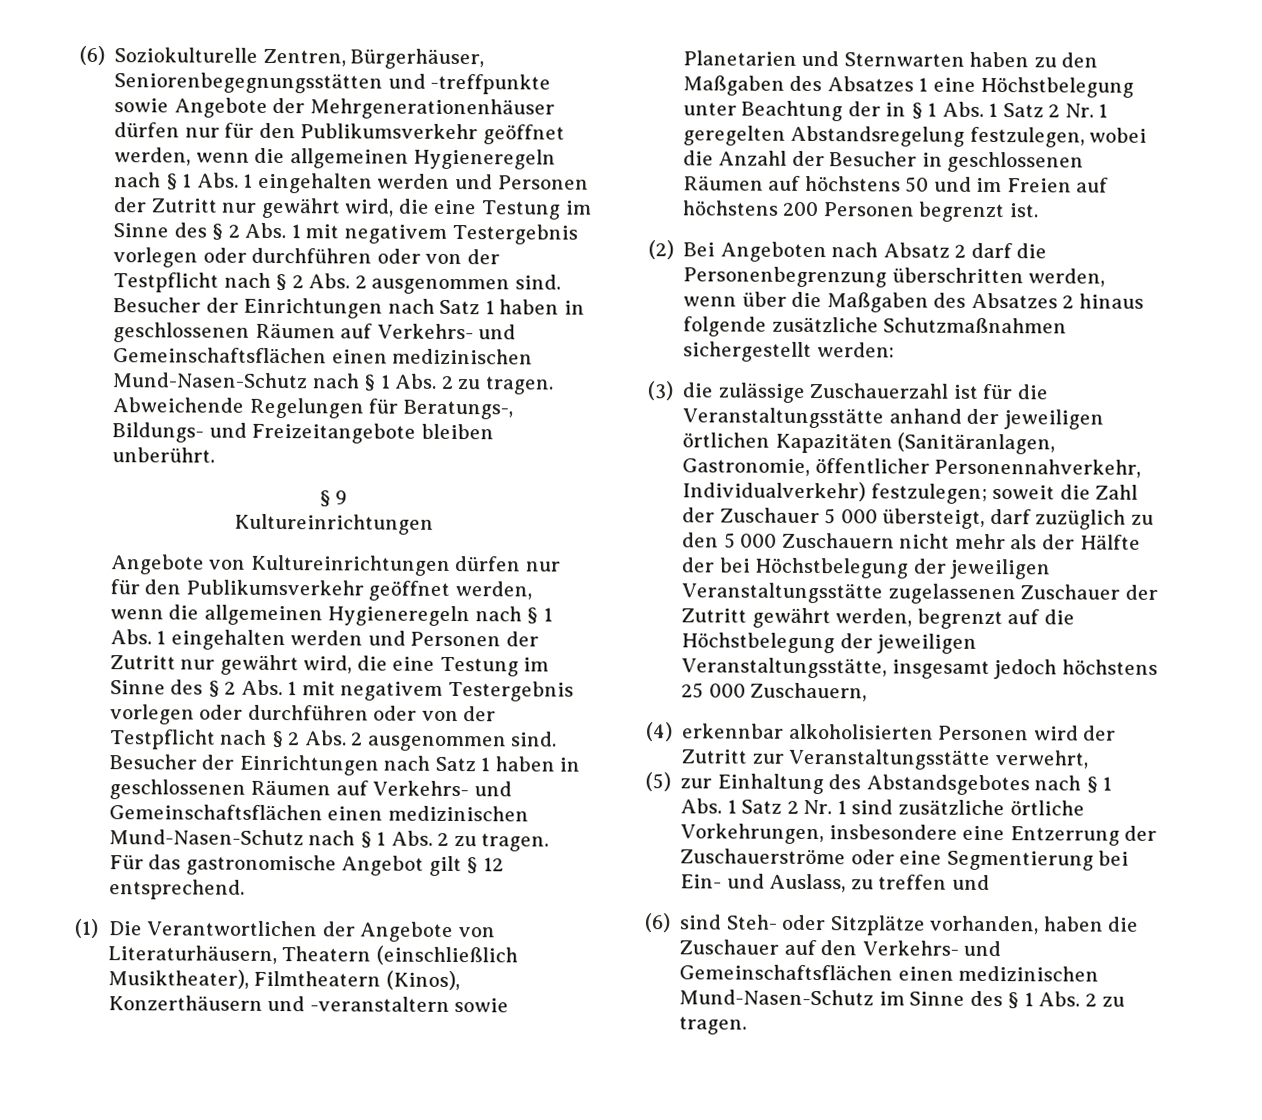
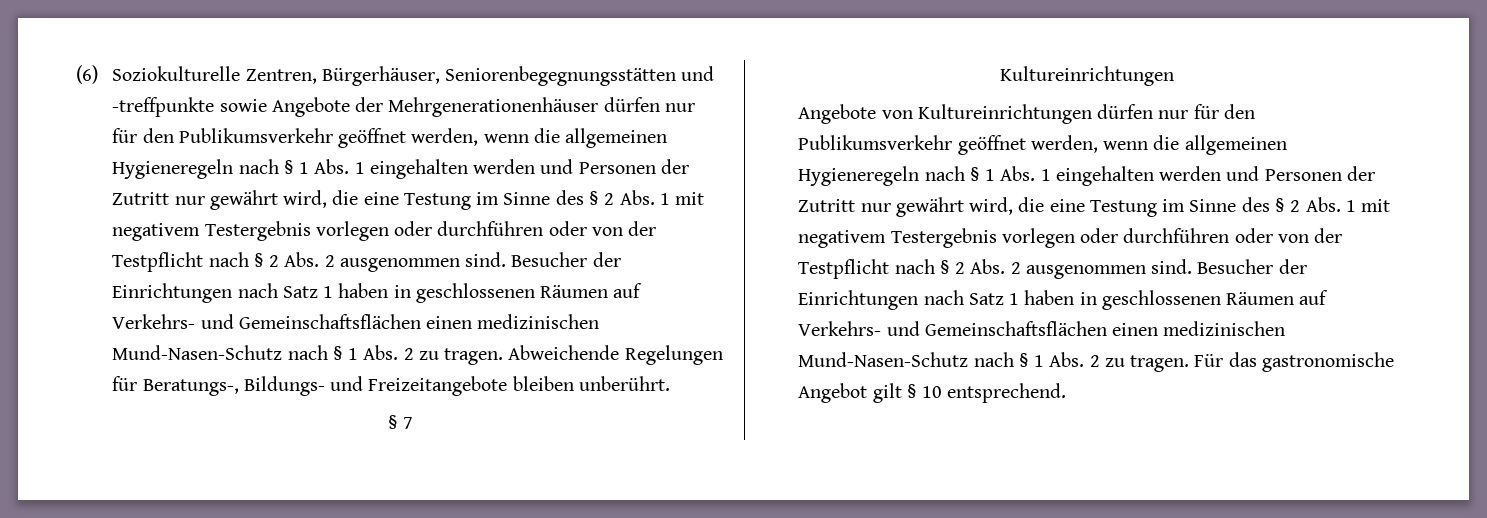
[335,490,349,505] 9 -> [403,417,414,429] 7
[482,857,504,872] 12 -> [922,386,943,398] 10
[74,918,495,943] [107,945,518,966] [107,969,460,991] [107,995,510,1013] [682,50,1099,68] [682,75,1135,98] [682,100,1109,122] [682,125,1148,148] [682,150,1085,173] [682,175,1110,193] [681,200,1038,223] [648,240,1048,263] [683,266,1106,288] [683,291,1144,313] [683,316,1068,337] [683,341,895,363] [647,381,1048,403] [682,407,1104,430] [682,432,1056,455] [682,458,1142,478] [682,481,1139,504] [682,507,1154,530] [682,532,1141,550] [681,557,1052,580] [681,582,1158,605] [681,607,1075,630] [681,632,978,654] [681,657,1158,680] [681,682,868,702] [645,722,1117,742] [681,748,1088,771] [645,772,1113,796] [680,798,1085,816] [680,823,1158,846] [680,848,1130,871] [680,873,990,893] [644,913,1140,936] [679,939,1002,957] [679,964,1100,982] [679,989,1125,1010] [679,1016,748,1035] // (1) Die Verantwortlichen der Angebote von Literaturhäusern, Theatern (einschließlich Musiktheater), Filmtheatern (Kinos), Konzerthäusern und -veranstaltern sowie Planetarien und Sternwarten haben zu den Maßgaben des Absatzes 1 eine Höchstbelegung unter Beachtung der in § 1 Abs. 1 Satz 2 Nr. 1 geregelten Abstandsregelung festzulegen, wobei die Anzahl der Besucher in geschlossenen Räumen auf höchstens 50 und im Freien auf höchstens 200 Personen begrenzt ist. // (2) Bei Angeboten nach Absatz 2 darf die Personenbegrenzung überschritten werden, wenn über die Maßgaben des Absatzes 2 hinaus folgende zusätzliche Schutzmaßnahmen sichergestellt werden: // (3) die zulässige Zuschauerzahl ist für die Veranstaltungsstätte anhand der jeweiligen örtlichen Kapazitäten (Sanitäranlagen, Gastronomie, öffentlicher Personennahverkehr, Individualverkehr) festzulegen; soweit die Zahl der Zuschauer 5 000 übersteigt, darf zuzüglich zu den 5 000 Zuschauern nicht mehr als der Hälfte der bei Höchstbelegung der jeweiligen Veranstaltungsstätte zugelassenen Zuschauer der Zutritt gewährt werden, begrenzt auf die Höchstbelegung der jeweiligen Veranstaltungsstätte, insgesamt jedoch höchstens 25 000 Zuschauern, // (4) erkennbar alkoholisierten Personen wird der Zutritt zur Veranstaltungsstätte verwehrt, // (5) zur Einhaltung des Abstandsgebotes nach § 1 Abs. 1 Satz 2 Nr. 1 sind zusätzliche örtliche Vorkehrungen, insbesondere eine Entzerrung der Zuschauerströme oder eine Segmentierung bei Ein- und Auslass, zu treffen und // (6) sind Steh- oder Sitzplätze vorhanden, haben die Zuschauer auf den Verkehrs- und Gemeinschaftsflächen einen medizinischen Mund-Nasen-Schutz im Sinne des § 1 Abs. 2 zu tragen. -> (1067, 393) none

